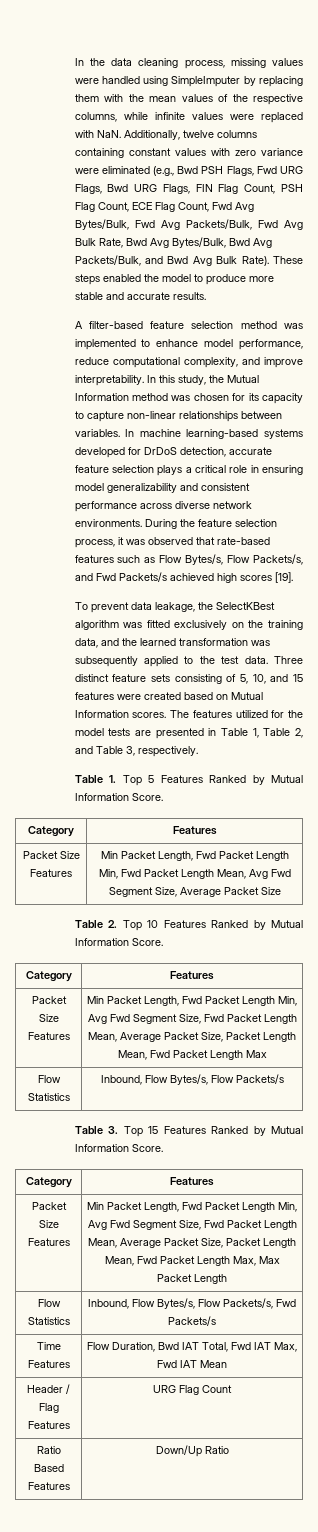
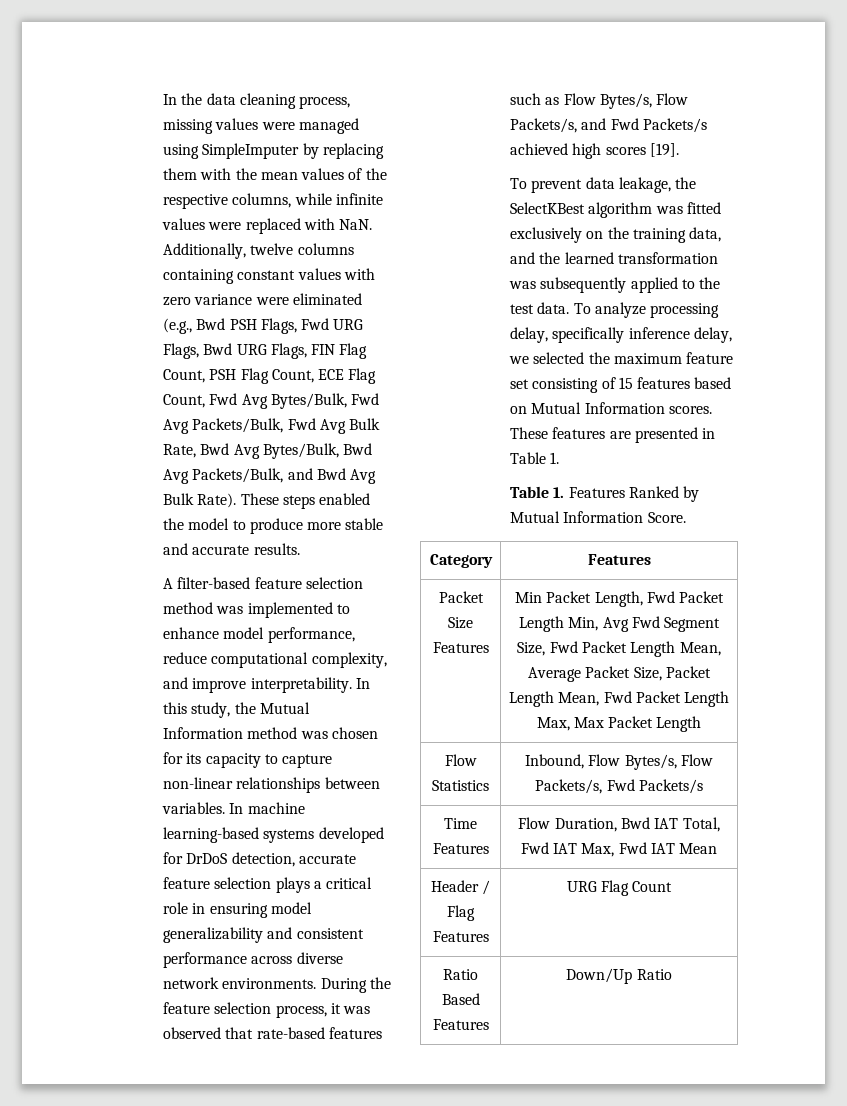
[101,76,140,84] handled -> [298,118,359,134] managed
[274,656,303,664] [74,674,303,684] [74,692,181,700] Three distinct feature sets consisting of 5, 10, and 15 features were created -> [573,302,720,318] [509,327,732,343] [508,352,734,364] [509,377,691,393] To analyze processing delay, specifically inference delay, we selected the maximum feature set consisting of 15 features
[170,710,303,718] [74,728,303,739] [74,746,198,757] [74,775,303,786] [74,793,163,801] [28,826,74,837] [172,826,217,835] [22,851,80,859] [30,869,72,877] [100,851,289,861] [98,869,291,879] [108,887,281,897] [74,920,303,931] [74,938,163,946] [25,971,72,982] [170,971,214,980] [31,996,67,1004] [38,1014,59,1022] [27,1032,70,1040] [87,996,297,1006] [87,1014,297,1024] [88,1032,296,1042] [117,1050,267,1060] [37,1075,61,1083] [27,1093,70,1101] [100,1074,284,1085] [74,1126,159,1137] The features utilized for the model tests are presented in Table 1, Table 2, and Table 3, respectively. // Table 1. Top 5 Features Ranked by Mutual Information Score. // Category | Features // Packet Size Features | Min Packet Length, Fwd Packet Length Min, Fwd Packet Length Mean, Avg Fwd Segment Size, Average Packet Size // Table 2. Top 10 Features Ranked by Mutual Information Score. // Category | Features // Packet Size Features | Min Packet Length, Fwd Packet Length Min, Avg Fwd Segment Size, Fwd Packet Length Mean, Average Packet Size, Packet Length Mean, Fwd Packet Length Max // Flow Statistics | Inbound, Flow Bytes/s, Flow Packets/s // Table 3. Top 15 -> [509,427,716,443] [509,452,560,464] [509,486,565,498] These features are presented in Table 1. // Table 1.

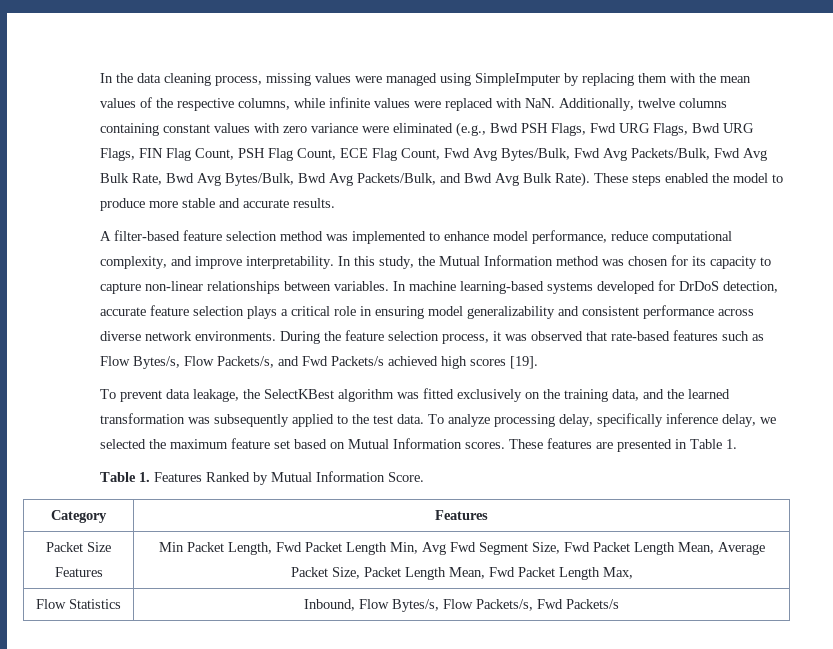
[532,377,691,393] consisting of 15 features -> (291, 444) none
[573,716,702,732] Max Packet Length -> (633, 573) none
[444,818,477,829] [432,843,489,854] [518,817,720,832] [520,842,718,857] [430,880,491,895] [447,905,475,921] [432,931,489,942] [566,880,673,896] [443,969,478,980] [441,993,480,1005] [432,1019,489,1030] [566,968,672,984] // Time Features | Flow Duration, Bwd IAT Total, Fwd IAT Max, Fwd IAT Mean // Header / Flag Features | URG Flag Count // Ratio Based Features | Down/Up Ratio -> (619, 604) none

